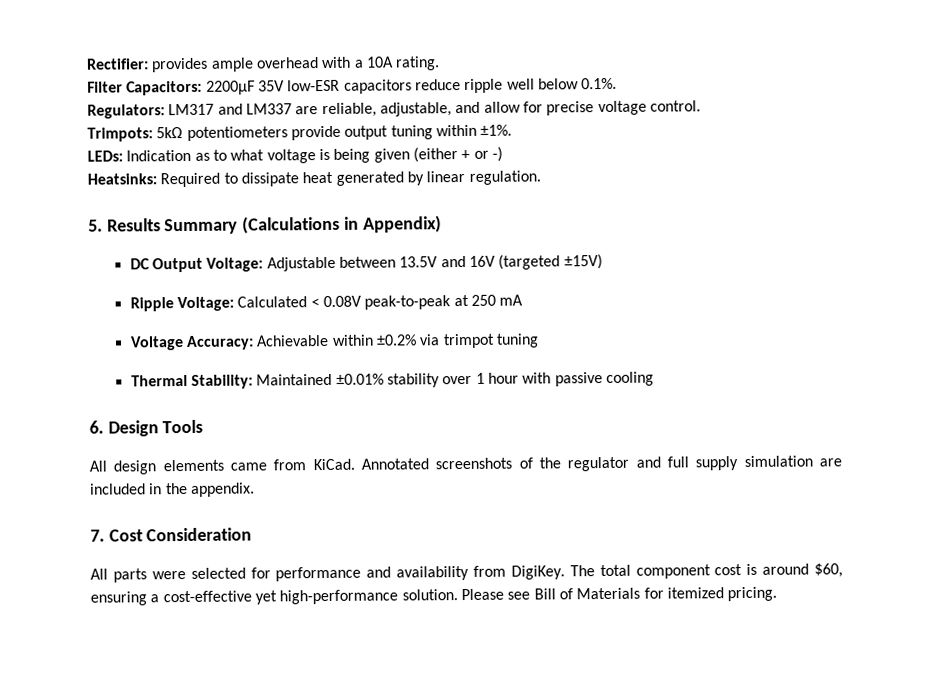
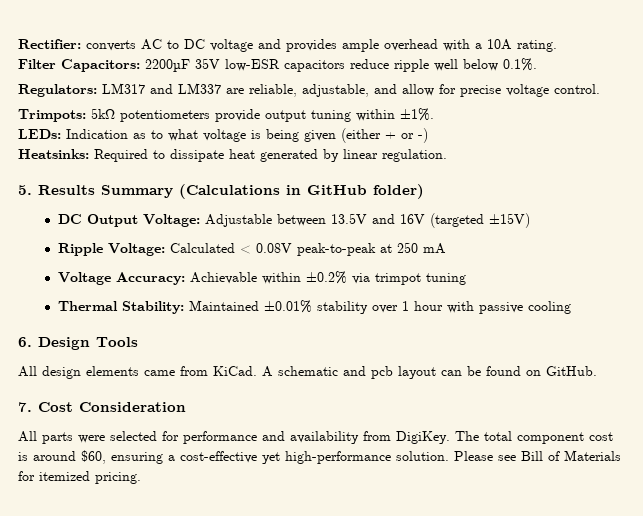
(149, 64) none -> [86,39,281,52] converts AC to DC voltage and
[362,215,442,233] Appendix) -> [307,184,424,199] GitHub folder)
[361,455,843,472] [90,482,255,497] Annotated screenshots of the regulator and full supply simulation are included in the appendix. -> [262,366,597,379] A schematic and pcb layout can be found on GitHub.

